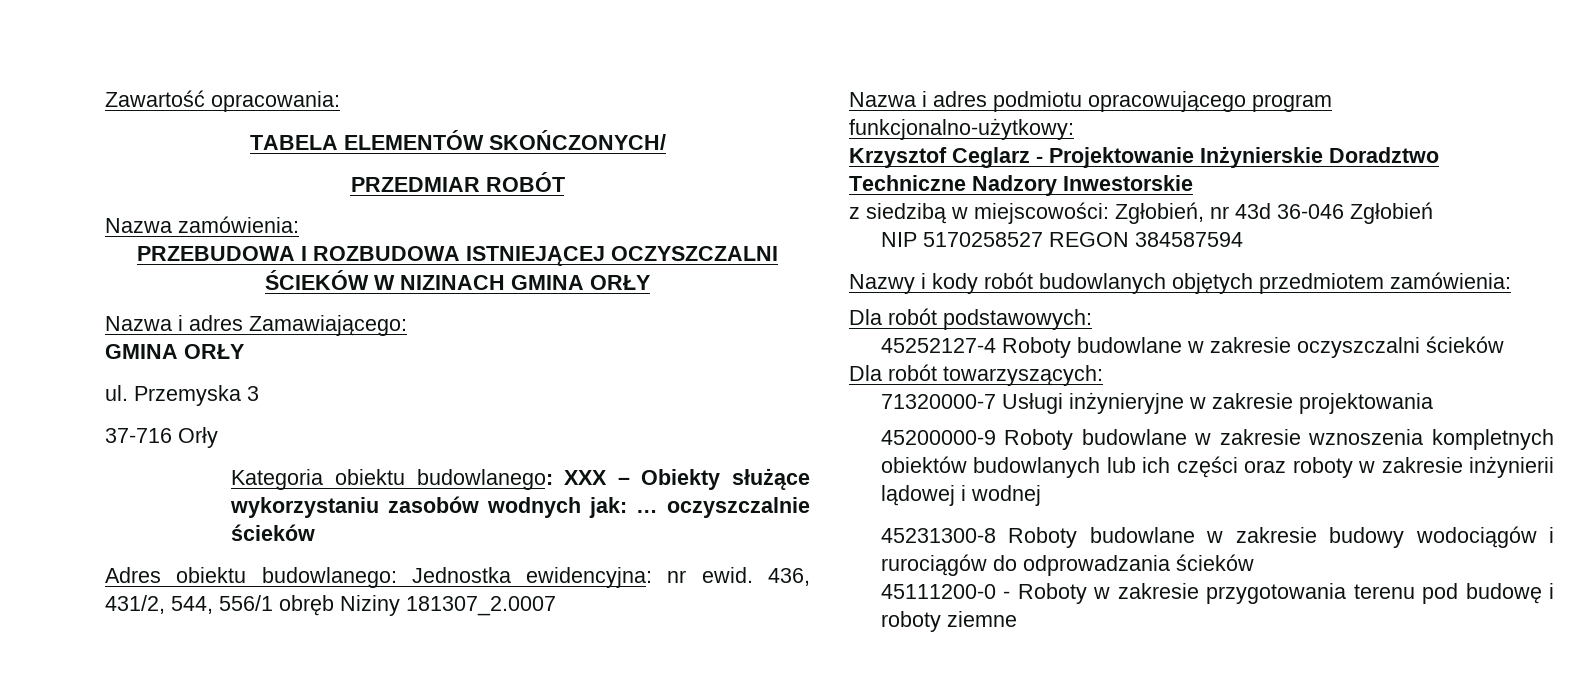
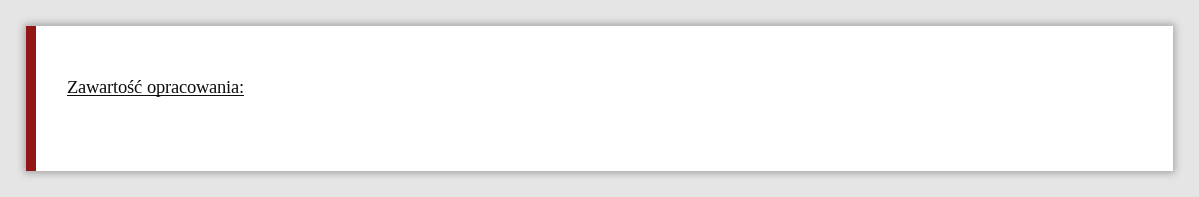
[249,130,666,150] [350,172,565,192] [105,216,299,233] [137,246,778,266] [265,270,650,290] [105,315,407,336] [105,344,244,359] [105,385,259,406] [105,427,218,448] [231,468,811,490] [230,496,810,518] [231,524,316,541] [105,567,811,588] [105,595,556,616] [849,91,1332,112] [849,118,1074,140] [849,146,1439,168] [849,175,1193,196] [849,202,1433,224] [880,232,1243,247] [849,272,1511,294] [849,308,1092,330] [880,336,1504,358] [849,364,1103,386] [880,392,1433,414] [880,429,1554,450] [880,456,1554,478] [880,485,1041,506] [880,526,1554,548] [880,554,1254,576] [880,583,1554,604] [880,611,1017,632] // TABELA ELEMENTÓW SKOŃCZONYCH/ // PRZEDMIAR ROBÓT // Nazwa zamówienia: // PRZEBUDOWA I ROZBUDOWA ISTNIEJĄCEJ OCZYSZCZALNI ŚCIEKÓW W NIZINACH GMINA ORŁY // Nazwa i adres Zamawiającego: // GMINA ORŁY // ul. Przemyska 3 // 37-716 Orły // Kategoria obiektu budowlanego: XXX – Obiekty służące wykorzystaniu zasobów wodnych jak: … oczyszczalnie ścieków // Adres obiektu budowlanego: Jednostka ewidencyjna: nr ewid. 436, 431/2, 544, 556/1 obręb Niziny 181307_2.0007 // Nazwa i adres podmiotu opracowującego program funkcjonalno-użytkowy: // Krzysztof Ceglarz - Projektowanie Inżynierskie Doradztwo Techniczne Nadzory Inwestorskie // z siedzibą w miejscowości: Zgłobień, nr 43d 36-046 Zgłobień // NIP 5170258527 REGON 384587594 // Nazwy i kody robót budowlanych objętych przedmiotem zamówienia: // Dla robót podstawowych: // 45252127-4 Roboty budowlane w zakresie oczyszczalni ścieków // Dla robót towarzyszących: // 71320000-7 Usługi inżynieryjne w zakresie projektowania // 45200000-9 Roboty budowlane w zakresie wznoszenia kompletnych obiektów budowlanych lub ich części oraz roboty w zakresie inżynierii lądowej i wodnej // 45231300-8 Roboty budowlane w zakresie budowy wodociągów i rurociągów do odprowadzania ścieków // 45111200-0 - Roboty w zakresie przygotowania terenu pod budowę i roboty ziemne -> (244, 89) none

